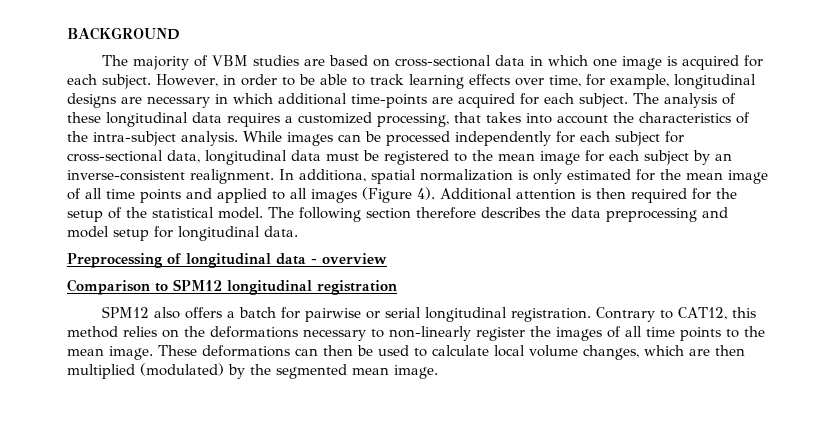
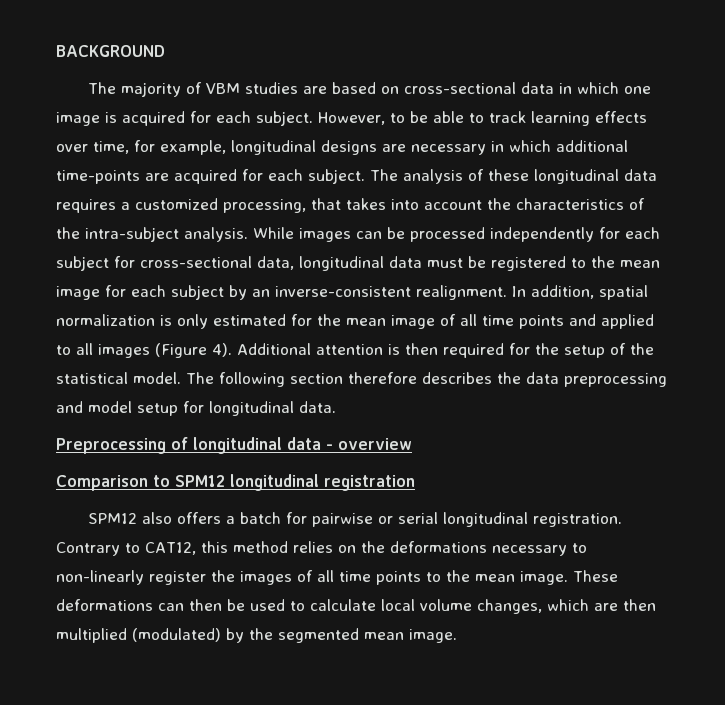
[223,74,277,86] in order -> (385, 118) none
[299,169,366,182] additiona, -> [531,285,594,299] addition,

